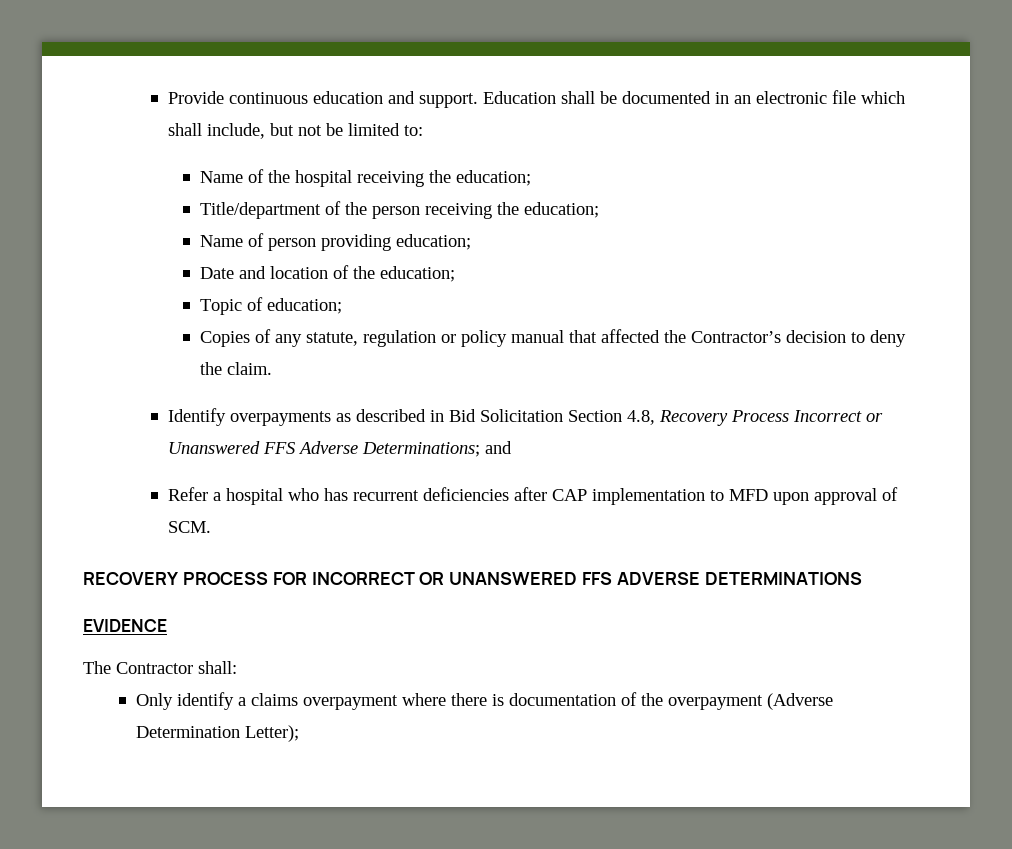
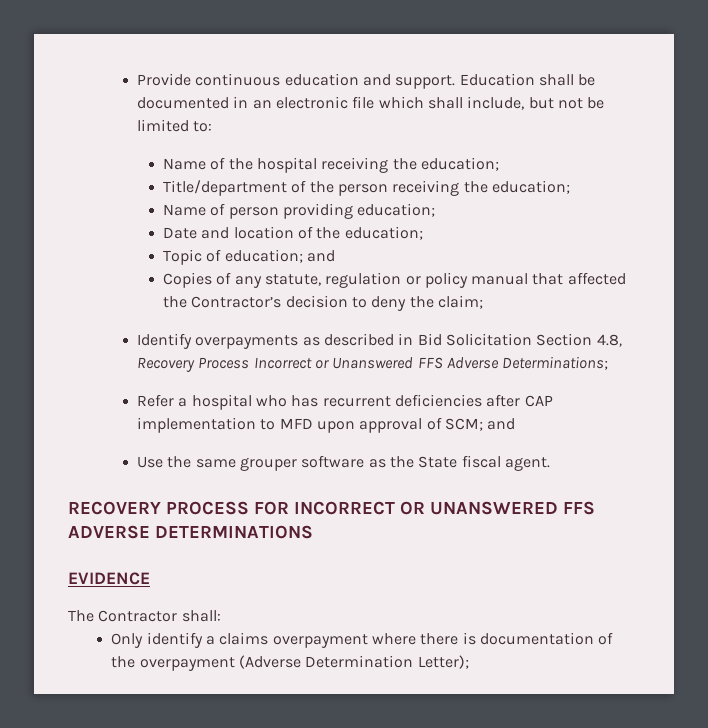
(342, 306) none -> [306,250,335,262] and
[226,362,272,375] claim. -> [437,295,483,309] claim;
[484,441,512,454] and -> (609, 363) none
[167,521,211,533] SCM. -> [445,418,516,431] [137,455,551,471] SCM; and // Use the same grouper software as the State fiscal agent.

